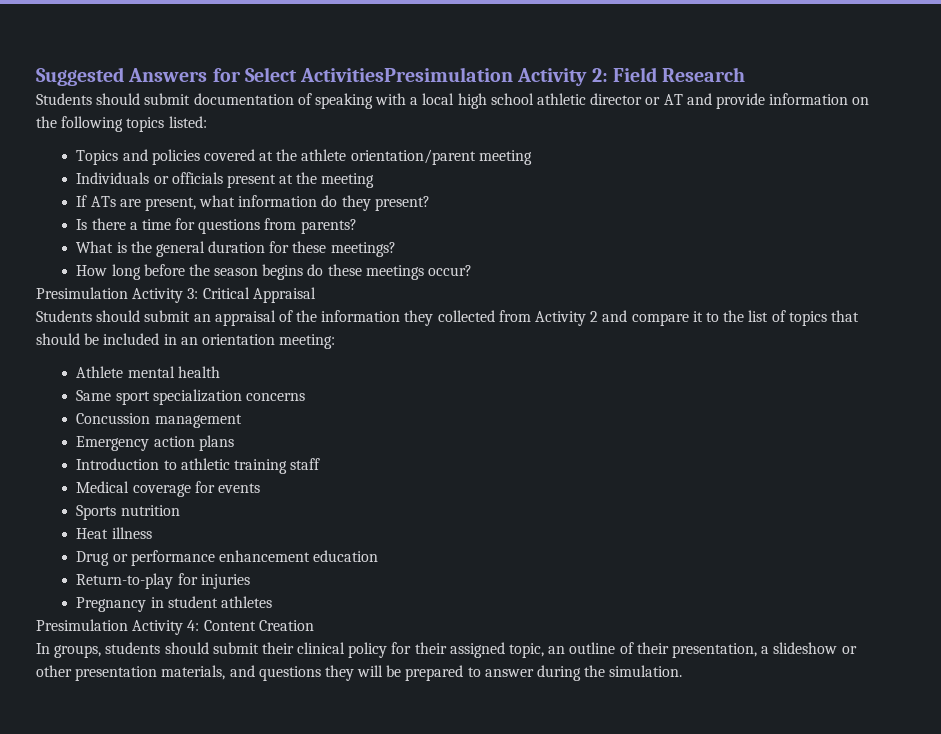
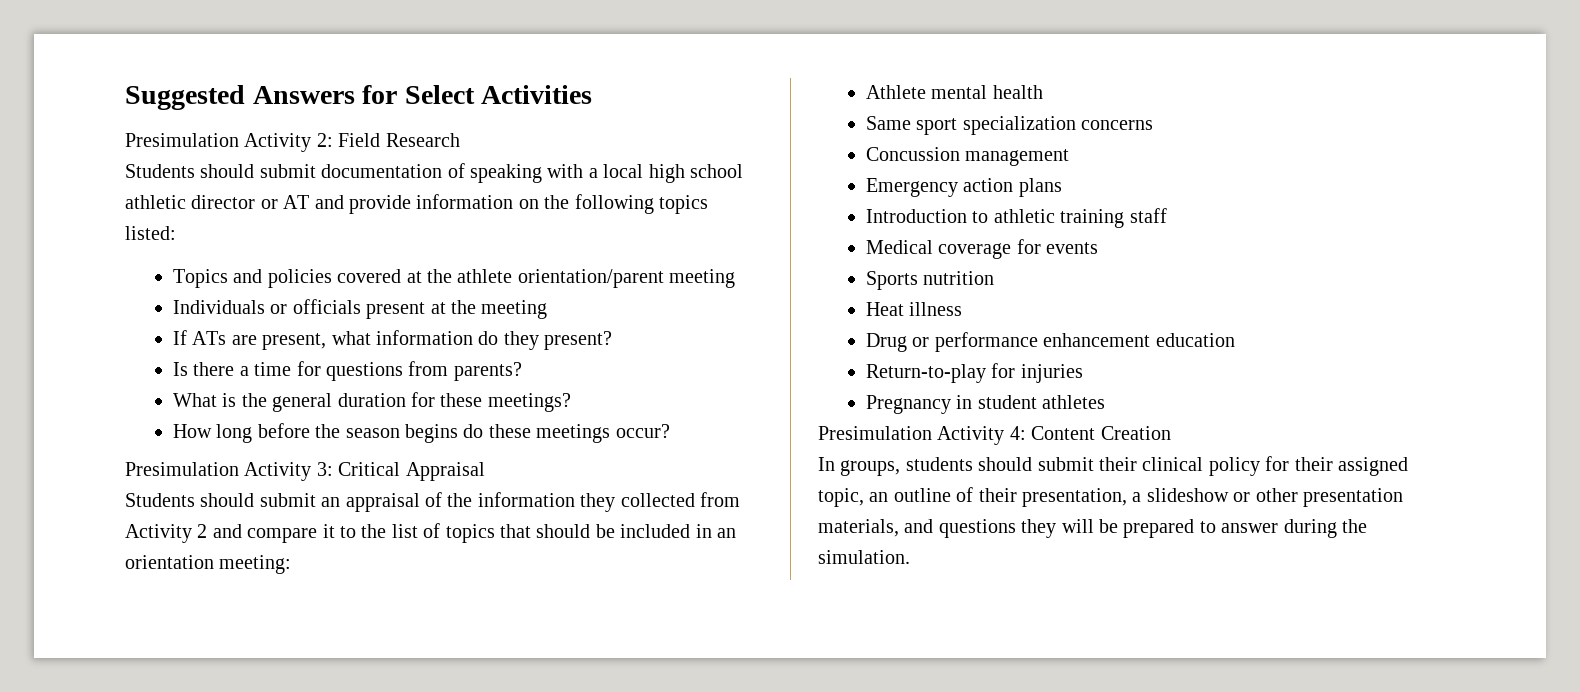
[300,67,514,82] ActivitiesPresimulation -> [481,85,593,104] [125,133,239,147] Activities // Presimulation

